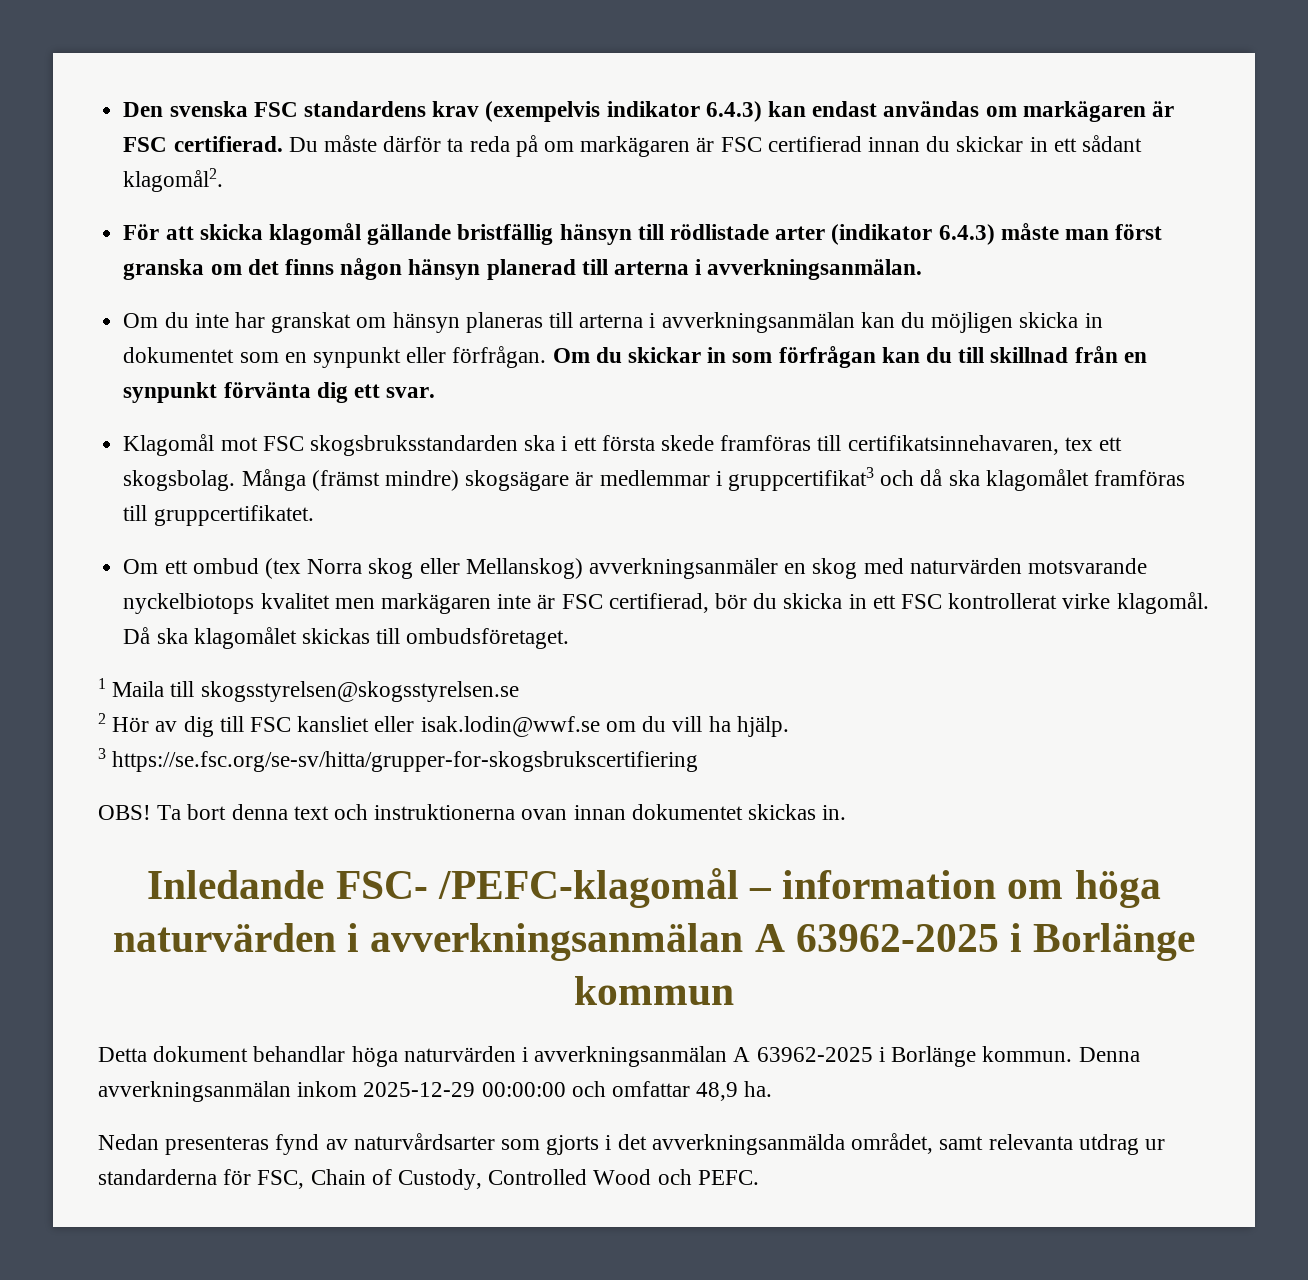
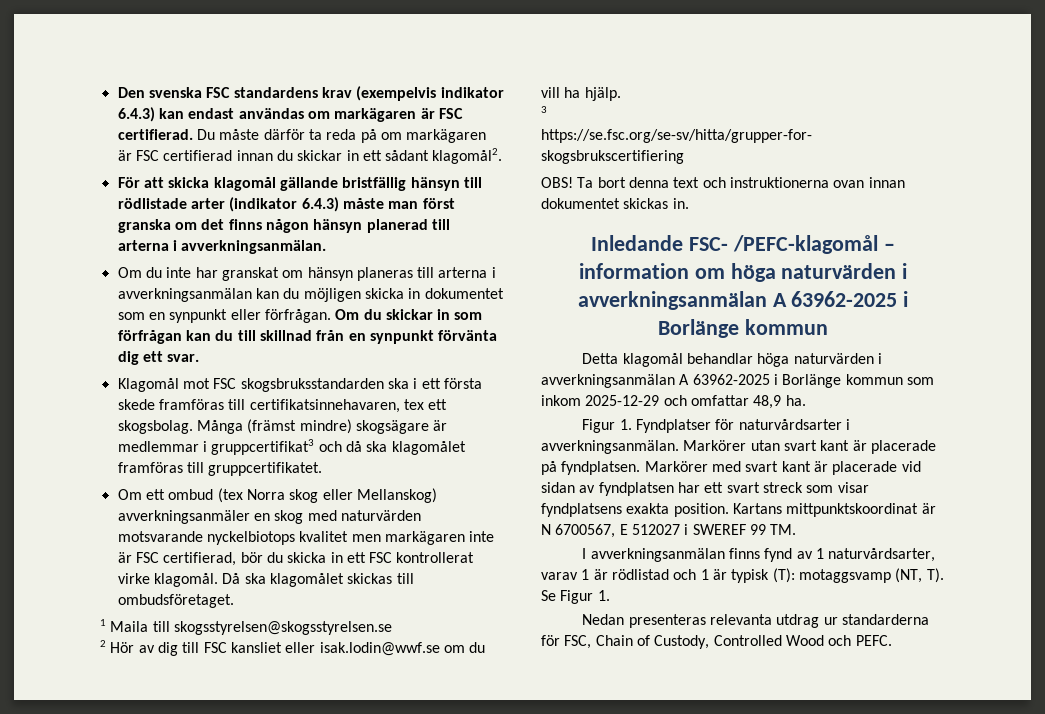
[153,1046,249,1062] dokument -> [622,353,683,367] klagomål
[982,1046,1140,1062] [98,1081,291,1102] kommun. Denna avverkningsanmälan -> [845,374,934,385] kommun som
[481,1082,566,1097] 00:00:00 -> (660, 400) none
[98,1133,984,1155] Nedan presenteras fynd av naturvårdsarter som gjorts i det avverkningsanmälda området, samt -> [582,419,850,433] [541,440,936,454] [541,461,921,475] [541,482,869,496] [541,503,936,517] [541,524,797,538] [582,548,936,562] [541,568,944,583] [541,590,610,604] [582,614,706,628] Figur 1. Fyndplatser för naturvårdsarter i avverkningsanmälan. Markörer utan svart kant är placerade på fyndplatsen. Markörer med svart kant är placerade vid sidan av fyndplatsen har ett svart streck som visar fyndplatsens exakta position. Kartans mittpunktskoordinat är N 6700567, E 512027 i SWEREF 99 TM. // I avverkningsanmälan finns fynd av 1 naturvårdsarter, varav 1 är rödlistad och 1 är typisk (T): motaggsvamp (NT, T). Se Figur 1. // Nedan presenteras

